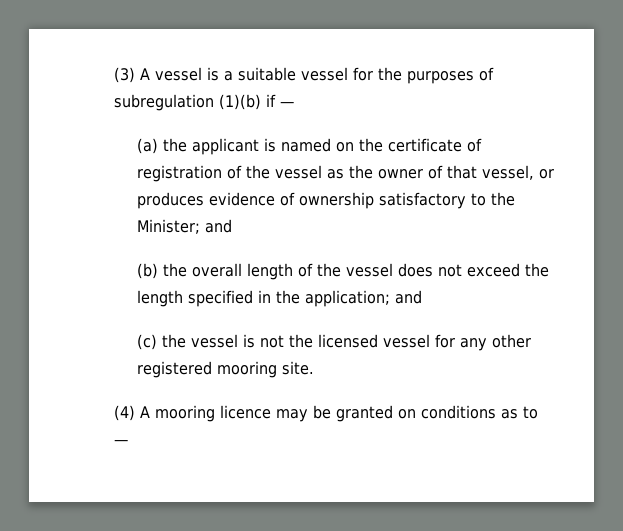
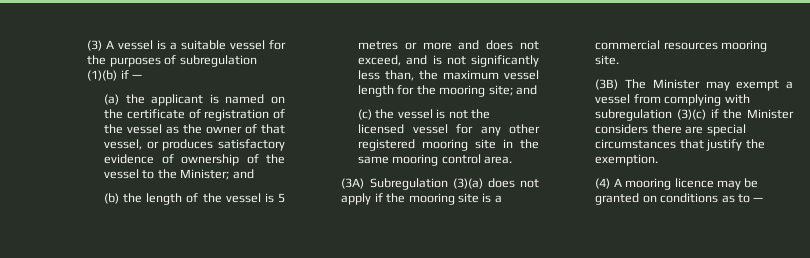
(205, 200) none -> [218,139,285,151] satisfactory
[379,192,467,209] satisfactory -> [246,154,285,164] [104,169,140,179] of the vessel
[192,263,243,277] overall -> (143, 198) none
[398,263,550,277] [137,290,391,307] does not exceed the length specified in the application; -> [264,193,285,203] [358,40,539,50] [358,55,539,67] [358,70,539,81] [358,85,513,97] is 5 metres or more and does not exceed, and is not significantly less than, the maximum vessel length for the mooring site;
[282,361,315,375] site. -> [475,139,539,149] [358,154,513,166] [341,178,539,190] [341,193,502,205] [595,40,768,52] [595,55,620,65] [595,79,793,91] [595,94,750,106] [595,109,794,121] [595,124,746,136] [595,139,765,151] [595,154,659,166] site in the same mooring control area. // (3A) Subregulation (3)(a) does not apply if the mooring site is a commercial resources mooring site. // (3B) The Minister may exempt a vessel from complying with subregulation (3)(c) if the Minister considers there are special circumstances that justify the exemption.

